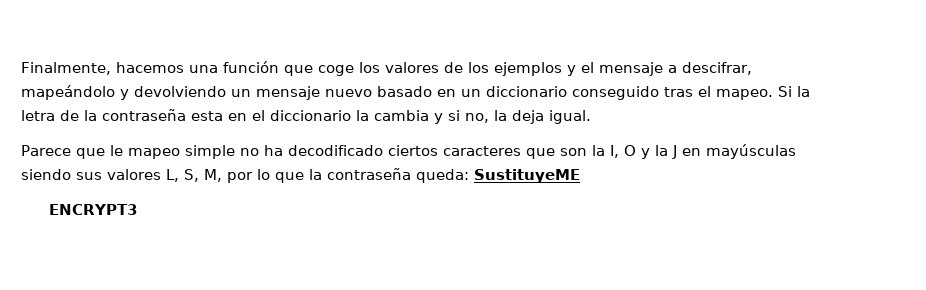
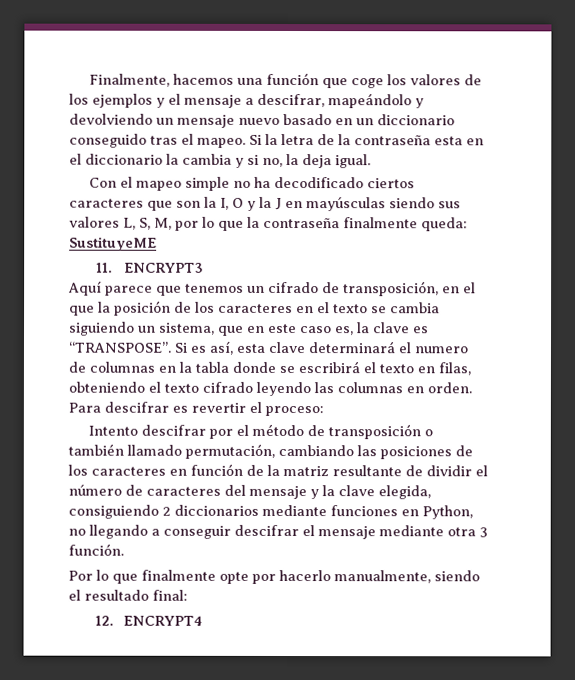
[21,145,123,159] Parece que le -> [88,176,133,188] Con el
(411, 174) none -> [343,217,418,229] finalmente
(580, 176) none -> [96,262,114,273] 11.
(138, 209) none -> [68,280,476,297] [69,300,440,316] [69,321,429,336] [68,340,468,355] [68,361,471,376] [68,381,472,397] [68,401,324,417] [87,423,433,440] [68,443,473,460] [68,463,488,477] [68,484,431,500] [68,504,473,520] [68,524,488,540] [68,543,124,556] [68,569,480,584] [68,589,188,601] [95,615,202,626] // Aquí parece que tenemos un cifrado de transposición, en el que la posición de los caracteres en el texto se cambia siguiendo un sistema, que en este caso es, la clave es “TRANSPOSE”. Si es así, esta clave determinará el numero de columnas en la tabla donde se escribirá el texto en filas, obteniendo el texto cifrado leyendo las columnas en orden. Para descifrar es revertir el proceso: // Intento descifrar por el método de transposición o también llamado permutación, cambiando las posiciones de los caracteres en función de la matriz resultante de dividir el número de caracteres del mensaje y la clave elegida, consiguiendo 2 diccionarios mediante funciones en Python, no llegando a conseguir descifrar el mensaje mediante otra 3 función. // Por lo que finalmente opte por hacerlo manualmente, siendo el resultado final: // 12. ENCRYPT4

